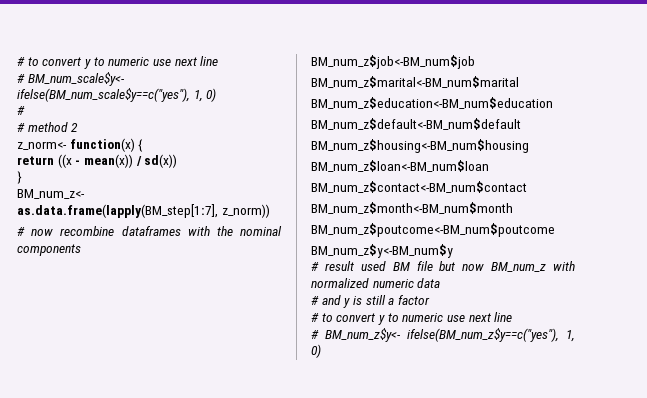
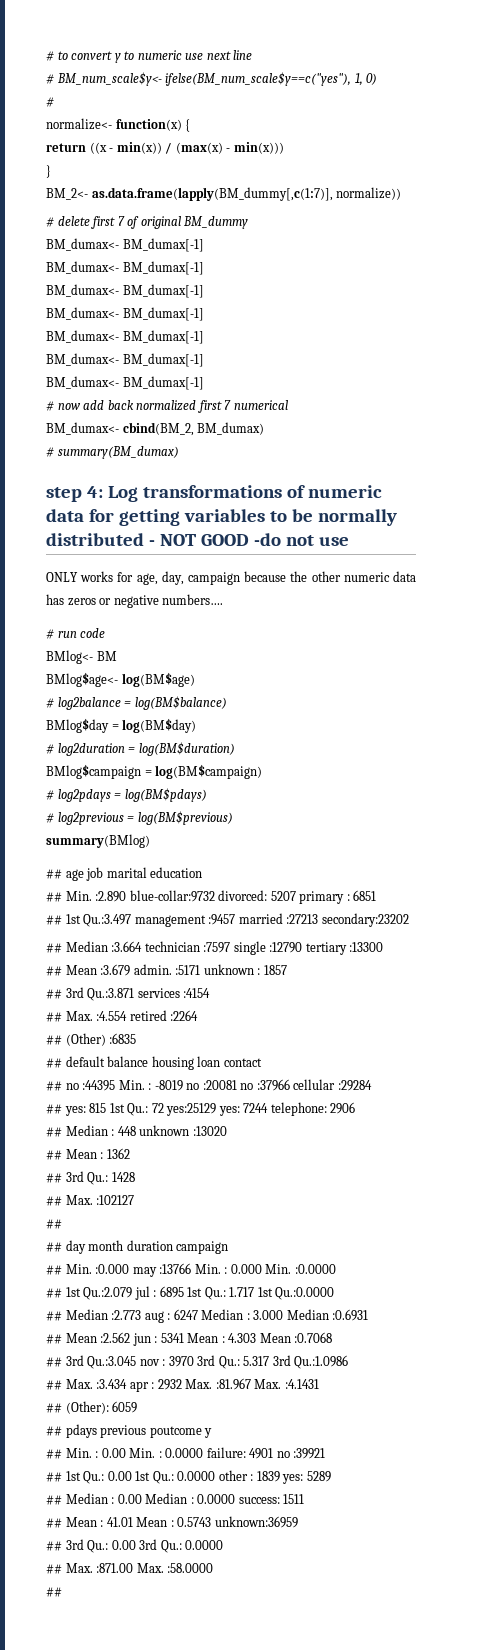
[17,122,79,132] [17,141,67,150] # method 2 // z_norm<- -> [46,118,112,130] normalize<-
[83,154,178,168] [17,171,22,184] [17,189,85,199] [17,204,270,218] [17,226,282,236] [17,244,81,256] [311,55,475,69] [311,76,519,88] [311,97,553,109] [311,118,521,130] [311,139,529,153] [311,160,489,172] [311,181,527,193] [311,202,513,214] [311,223,555,237] [311,244,453,258] [311,261,575,272] [311,278,441,288] [311,295,430,308] [311,312,513,325] [311,328,575,342] [311,344,321,358] mean(x)) / sd(x)) // } // BM_num_z<- as.data.frame(lapply(BM_step[1:7], z_norm)) // # now recombine dataframes with the nominal components // BM_num_z$job<-BM_num$job // BM_num_z$marital<-BM_num$marital // BM_num_z$education<-BM_num$education // BM_num_z$default<-BM_num$default // BM_num_z$housing<-BM_num$housing // BM_num_z$loan<-BM_num$loan // BM_num_z$contact<-BM_num$contact // BM_num_z$month<-BM_num$month // BM_num_z$poutcome<-BM_num$poutcome // BM_num_z$y<-BM_num$y // # result used BM file but now BM_num_z with normalized numeric data // # and y is still a factor // # to convert y to numeric use next line // # BM_num_z$y<- ifelse(BM_num_z$y==c("yes"), 1, 0) -> [116,142,284,154] [46,165,51,178] [46,187,402,201] [46,216,249,229] [46,238,204,252] [46,261,204,275] [46,284,204,298] [46,307,204,321] [46,330,204,344] [46,353,204,367] [46,376,204,390] [46,400,288,413] [46,422,265,436] [46,446,179,459] [46,485,382,502] [46,509,397,526] [46,533,349,546] [46,571,416,585] [46,594,224,608] [46,628,106,639] [46,650,117,664] [46,672,195,687] [46,696,227,710] [46,718,197,733] [46,742,235,756] [46,764,263,779] [46,788,207,802] [46,811,233,825] [46,834,150,848] [46,867,203,881] [46,890,377,904] [46,913,409,927] [46,941,384,955] [46,964,287,976] [46,987,211,1001] [46,1010,199,1022] [46,1033,137,1046] [46,1056,262,1070] [46,1079,372,1091] [46,1102,356,1116] [46,1125,227,1137] [46,1148,130,1160] [46,1171,135,1185] [46,1195,135,1206] [46,1219,62,1229] [46,1240,229,1254] [46,1263,336,1277] [46,1286,335,1300] [46,1309,369,1323] [46,1332,333,1346] [46,1355,349,1369] [46,1378,319,1392] [46,1401,138,1414] [46,1424,213,1438] [46,1447,326,1459] [46,1470,331,1484] [46,1493,305,1505] [46,1516,298,1528] [46,1539,224,1553] [46,1563,214,1574] [46,1587,62,1597] min(x)) / (max(x) - min(x))) // } // BM_2<- as.data.frame(lapply(BM_dummy[,c(1:7)], normalize)) // # delete first 7 of original BM_dummy // BM_dumax<- BM_dumax[-1] // BM_dumax<- BM_dumax[-1] // BM_dumax<- BM_dumax[-1] // BM_dumax<- BM_dumax[-1] // BM_dumax<- BM_dumax[-1] // BM_dumax<- BM_dumax[-1] // BM_dumax<- BM_dumax[-1] // # now add back normalized first 7 numerical // BM_dumax<- cbind(BM_2, BM_dumax) // # summary(BM_dumax) // step 4: Log transformations of numeric data for getting variables to be normally distributed - NOT GOOD -do not use // ONLY works for age, day, campaign because the other numeric data has zeros or negative numbers…. // # run code // BMlog<- BM // BMlog$age<- log(BM$age) // # log2balance = log(BM$balance) // BMlog$day = log(BM$day) // # log2duration = log(BM$duration) // BMlog$campaign = log(BM$campaign) // # log2pdays = log(BM$pdays) // # log2previous = log(BM$previous) // summary(BMlog) // ## age job marital education // ## Min. :2.890 blue-collar:9732 divorced: 5207 primary : 6851 // ## 1st Qu.:3.497 management :9457 married :27213 secondary:23202 // ## Median :3.664 technician :7597 single :12790 tertiary :13300 // ## Mean :3.679 admin. :5171 unknown : 1857 // ## 3rd Qu.:3.871 services :4154 // ## Max. :4.554 retired :2264 // ## (Other) :6835 // ## default balance housing loan contact // ## no :44395 Min. : -8019 no :20081 no :37966 cellular :29284 // ## yes: 815 1st Qu.: 72 yes:25129 yes: 7244 telephone: 2906 // ## Median : 448 unknown :13020 // ## Mean : 1362 // ## 3rd Qu.: 1428 // ## Max. :102127 // ## // ## day month duration campaign // ## Min. :0.000 may :13766 Min. : 0.000 Min. :0.0000 // ## 1st Qu.:2.079 jul : 6895 1st Qu.: 1.717 1st Qu.:0.0000 // ## Median :2.773 aug : 6247 Median : 3.000 Median :0.6931 // ## Mean :2.562 jun : 5341 Mean : 4.303 Mean :0.7068 // ## 3rd Qu.:3.045 nov : 3970 3rd Qu.: 5.317 3rd Qu.:1.0986 // ## Max. :3.434 apr : 2932 Max. :81.967 Max. :4.1431 // ## (Other): 6059 // ## pdays previous poutcome y // ## Min. : 0.00 Min. : 0.0000 failure: 4901 no :39921 // ## 1st Qu.: 0.00 1st Qu.: 0.0000 other : 1839 yes: 5289 // ## Median : 0.00 Median : 0.0000 success: 1511 // ## Mean : 41.01 Mean : 0.5743 unknown:36959 // ## 3rd Qu.: 0.00 3rd Qu.: 0.0000 // ## Max. :871.00 Max. :58.0000 // ##

